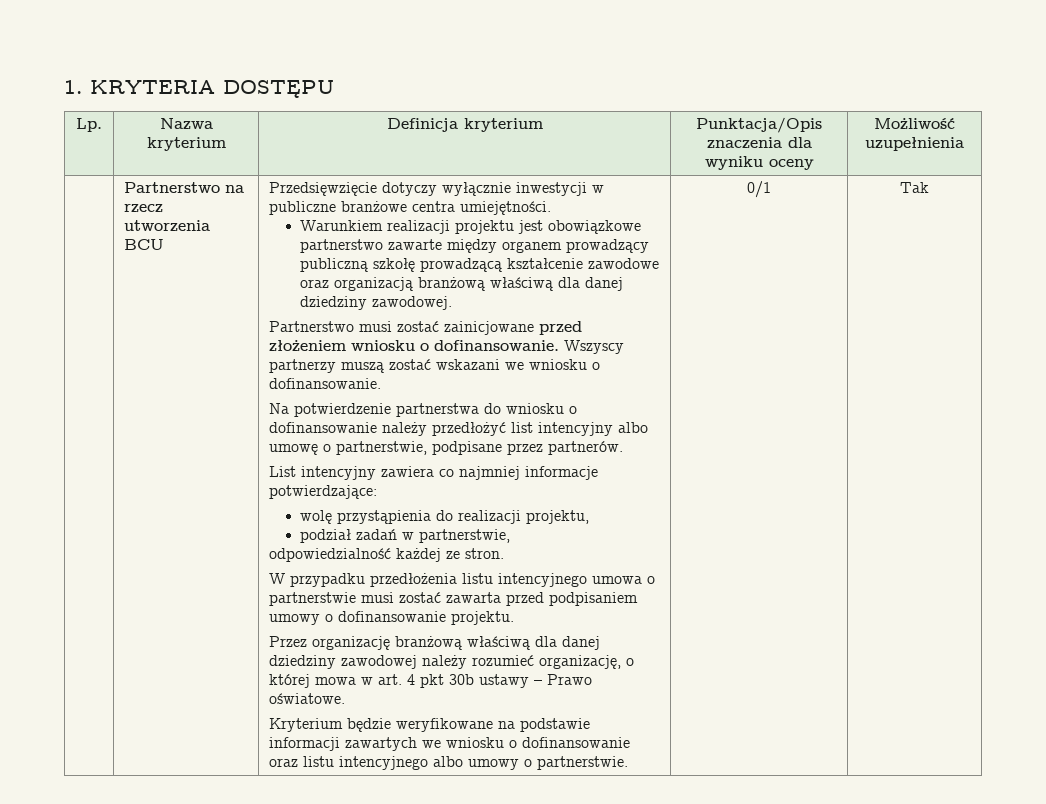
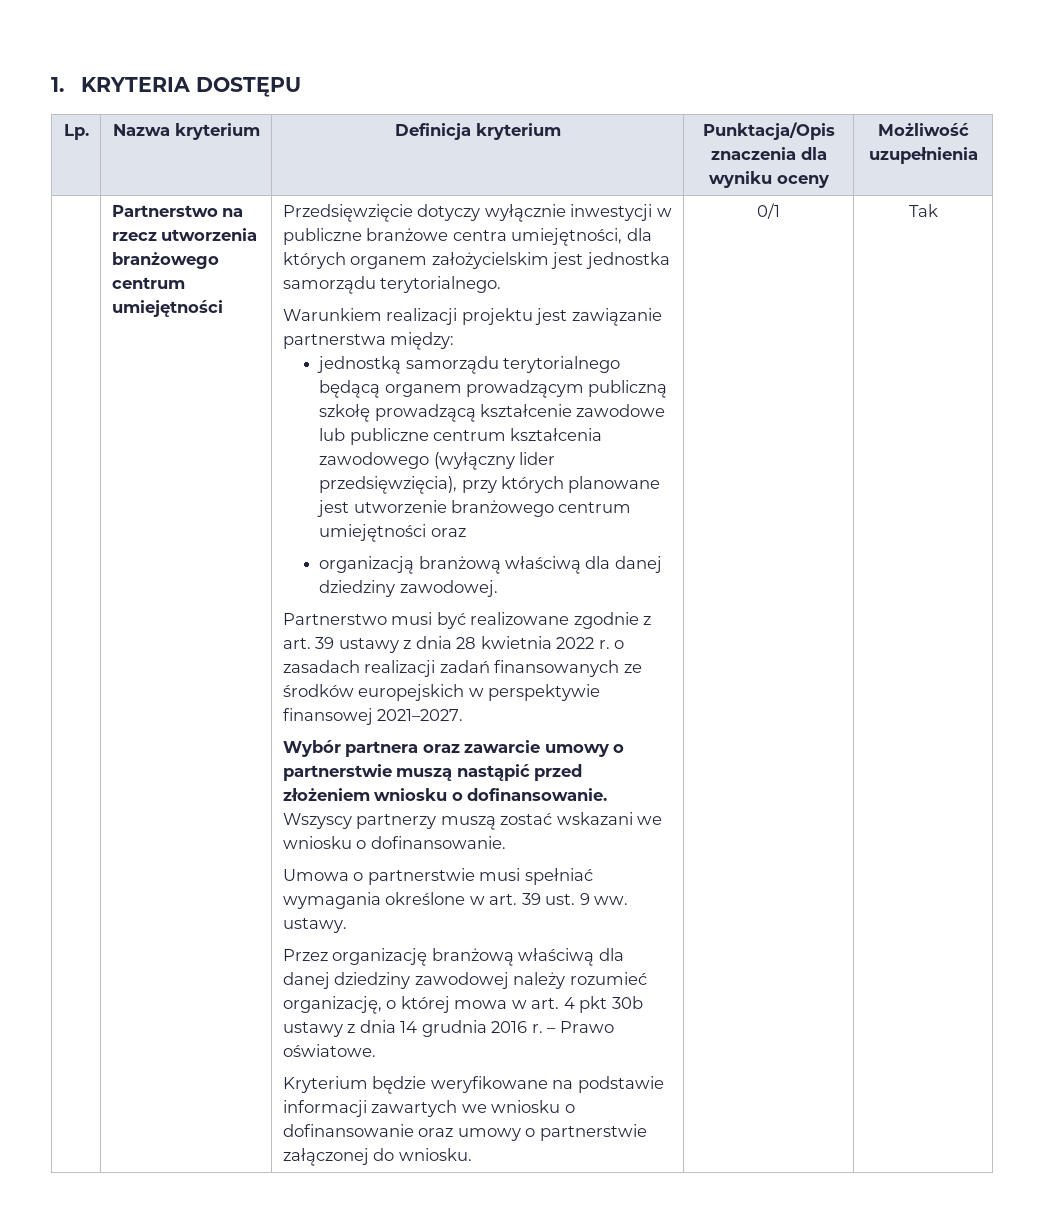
[124,239,165,250] BCU -> [111,252,219,269] [111,277,185,289] [111,300,223,317] branżowego centrum umiejętności
[460,201,552,215] [300,220,642,234] [300,239,650,253] umiejętności. // Warunkiem realizacji projektu jest obowiązkowe partnerstwo zawarte między organem prowadzący -> [511,228,652,246] [282,252,670,269] [282,276,502,294] [282,308,662,326] [282,332,455,350] [317,356,621,374] [319,380,585,398] umiejętności, dla których organem założycielskim jest jednostka samorządu terytorialnego. // Warunkiem realizacji projektu jest zawiązanie partnerstwa między: // jednostką samorządu terytorialnego będącą organem prowadzącym
[300,279,330,288] oraz -> [319,428,603,445] [319,452,556,470] [319,476,661,494] [317,500,632,517] [319,524,466,542] lub publiczne centrum kształcenia zawodowego (wyłączny lider przedsięwzięcia), przy których planowane jest utworzenie branżowego centrum umiejętności oraz //
[397,321,535,335] zostać zainicjowane -> [436,612,652,629] [282,636,625,653] [282,660,642,677] [282,684,601,701] [282,708,464,725] [282,740,625,757] [282,764,530,781] być realizowane zgodnie z art. 39 ustawy z dnia 28 kwietnia 2022 r. o zasadach realizacji zadań finansowanych ze środków europejskich w perspektywie finansowej 2021–2027. // Wybór partnera oraz zawarcie umowy o partnerstwie muszą nastąpić
[269,403,578,417] [269,422,649,436] [269,441,624,455] [269,466,599,480] [269,485,378,499] [300,510,590,524] [300,529,511,543] [269,548,505,562] [269,573,656,587] [269,592,639,606] [269,611,515,625] Na potwierdzenie partnerstwa do wniosku o dofinansowanie należy przedłożyć list intencyjny albo umowę o partnerstwie, podpisane przez partnerów. // List intencyjny zawiera co najmniej informacje potwierdzające: // wolę przystąpienia do realizacji projektu, // podział zadań w partnerstwie, // odpowiedzialność każdej ze stron. // W przypadku przedłożenia listu intencyjnego umowa o partnerstwie musi zostać zawarta przed podpisaniem umowy o dofinansowanie projektu. -> [282,868,593,885] [282,892,629,909] [282,918,347,933] Umowa o partnerstwie musi spełniać wymagania określone w art. 39 ust. 9 ww. ustawy.
(530, 681) none -> [347,1020,543,1037] z dnia 14 grudnia 2016 r.
[303,756,629,770] listu intencyjnego albo umowy o partnerstwie. -> [457,1124,647,1141] [282,1148,472,1166] umowy o partnerstwie załączonej do wniosku.

